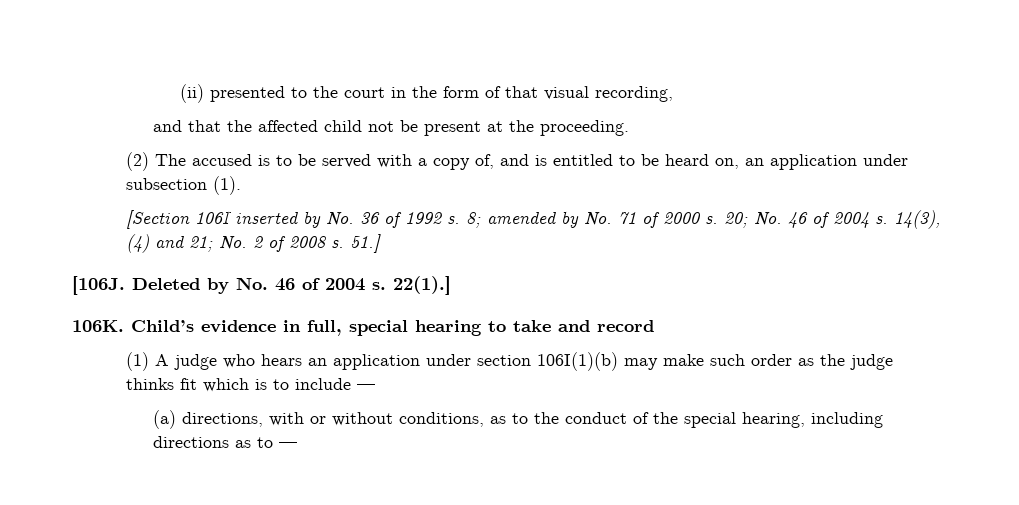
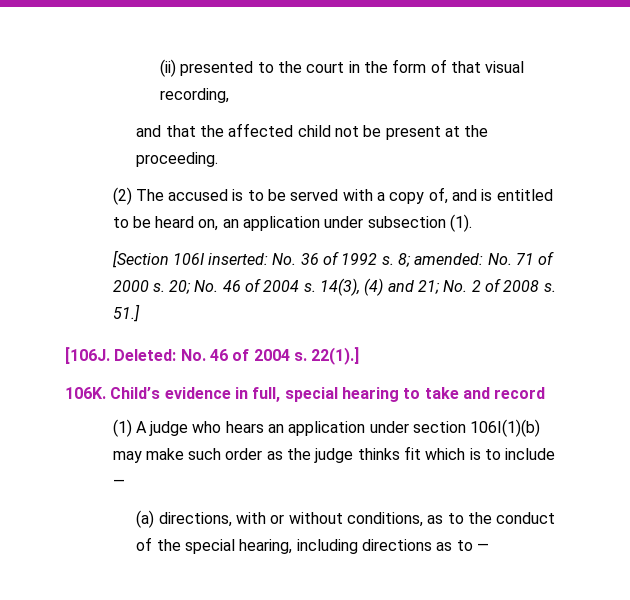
[235,211,322,228] inserted by -> [208,253,269,265] inserted:
[487,211,580,228] amended by -> [414,253,484,265] amended:
[132,278,229,294] Deleted by -> [114,349,177,361] Deleted:

